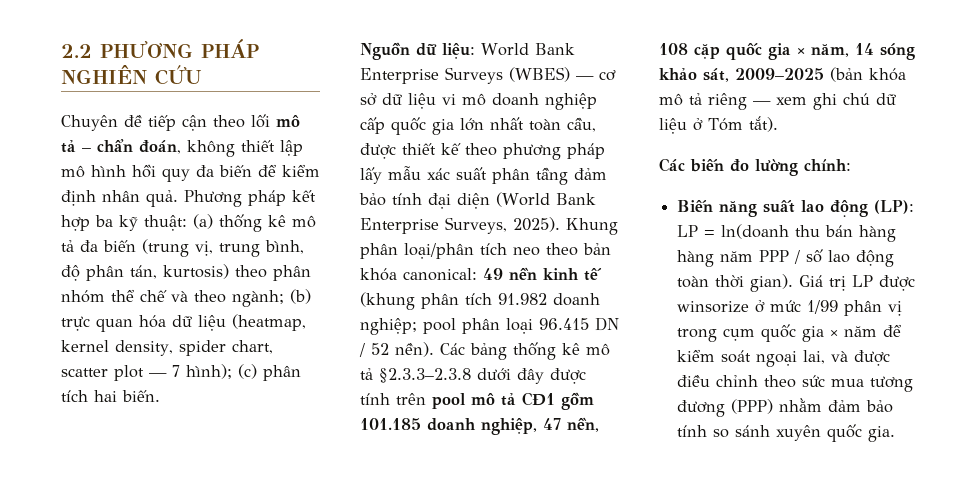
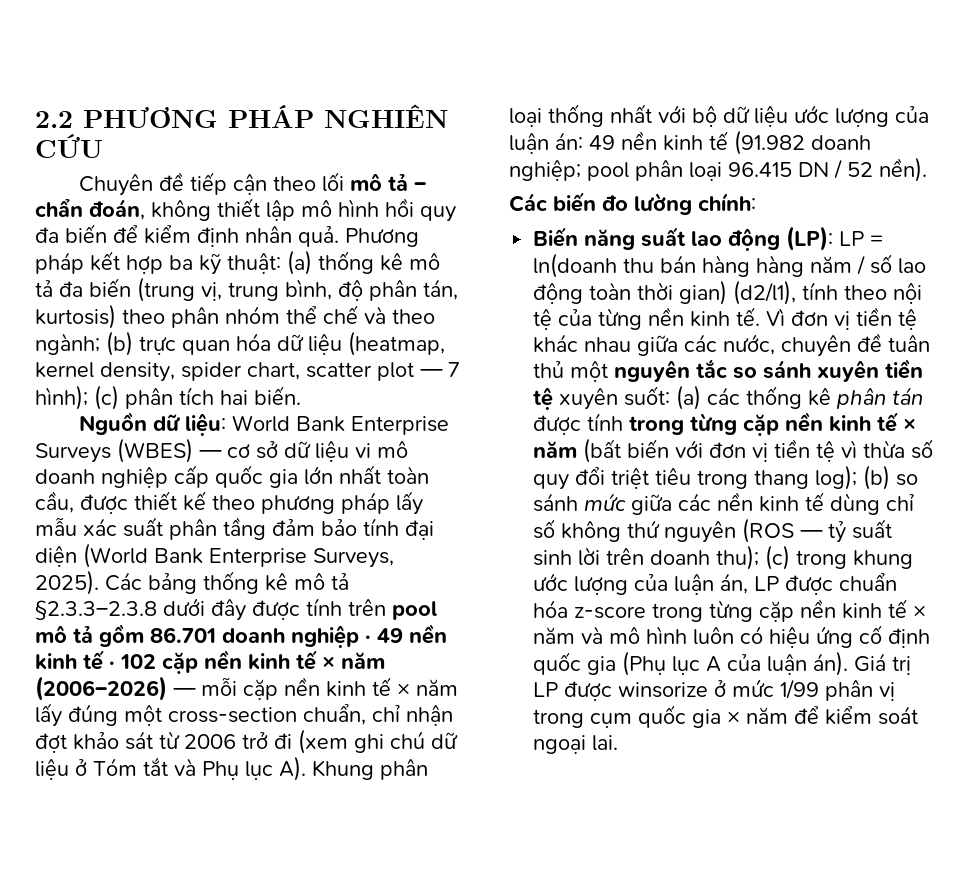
[566,218,618,235] [360,243,611,259] [360,267,602,281] [360,292,600,310] [360,317,619,335] [359,342,434,357] Khung phân loại/phân tích neo theo bản khóa canonical: 49 nền kinh tế (khung phân tích 91.982 doanh nghiệp; pool phân loại 96.415 DN / 52 nền). -> (99, 582) none
[522,392,594,410] [360,417,599,435] [659,43,915,60] [659,67,906,82] [659,93,807,110] CĐ1 gồm 101.185 doanh nghiệp, 47 nền, 108 cặp quốc gia × năm, 14 sóng khảo sát, 2009–2025 (bản khóa mô tả riêng — xem -> [99,624,447,648] [35,650,385,674] [35,676,458,701] [35,703,453,727] [35,729,348,754] gồm 86.701 doanh nghiệp · 49 nền kinh tế · 102 cặp nền kinh tế × năm (2006–2026) — mỗi cặp nền kinh tế × năm lấy đúng một cross-section chuẩn, chỉ nhận đợt khảo sát từ 2006 trở đi (xem
[749,116,778,132] tắt). -> [143,756,428,781] [509,104,929,127] [509,130,871,155] [509,157,927,182] tắt và Phụ lục A). Khung phân loại thống nhất với bộ dữ liệu ước lượng của luận án: 49 nền kinh tế (91.982 doanh nghiệp; pool phân loại 96.415 DN / 52 nền).
[759,250,790,262] PPP -> (853, 264) none
[750,274,794,292] gian). -> [679,280,923,305] [533,307,918,330] [533,333,931,357] [533,359,924,382] [533,385,924,410] [533,412,917,436] [533,438,934,463] [533,465,919,490] [533,492,915,515] [533,518,893,543] [533,545,914,570] [533,573,898,595] [533,599,927,622] [533,625,931,648] [533,651,849,676] gian) (d2/l1), tính theo nội tệ của từng nền kinh tế. Vì đơn vị tiền tệ khác nhau giữa các nước, chuyên đề tuân thủ một nguyên tắc so sánh xuyên tiền tệ xuyên suốt: (a) các thống kê phân tán được tính trong từng cặp nền kinh tế × năm (bất biến với đơn vị tiền tệ vì thừa số quy đổi triệt tiêu trong thang log); (b) so sánh mức giữa các nền kinh tế dùng chỉ số không thứ nguyên (ROS — tỷ suất sinh lời trên doanh thu); (c) trong khung ước lượng của luận án, LP được chuẩn hóa z-score trong từng cặp nền kinh tế × năm và mô hình luôn có hiệu ứng cố định quốc gia (Phụ lục A của luận án).
[803,350,891,366] [677,375,914,392] [677,398,894,417] [677,424,896,442] lai, và được điều chỉnh theo sức mua tương đương (PPP) nhằm đảm bảo tính so sánh xuyên quốc gia. -> [592,735,619,751] lai.

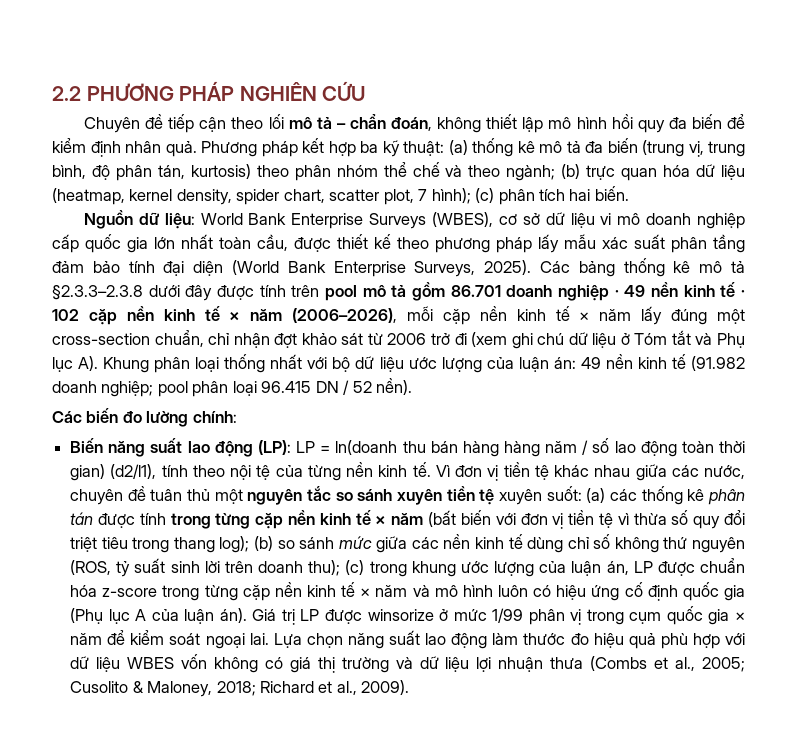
[377,362,443,381] plot — -> [383,189,414,205] plot,
[117,438,222,463] (WBES) — -> [432,212,494,227] (WBES),
[35,676,196,701] (2006–2026) — -> [292,308,398,323] (2006–2026),
[742,518,824,543] (ROS — -> [70,560,112,575] (ROS,
(619, 743) none -> [273,630,745,649] [70,654,746,673] [70,680,410,697] Lựa chọn năng suất lao động làm thước đo hiệu quả phù hợp với dữ liệu WBES vốn không có giá thị trường và dữ liệu lợi nhuận thưa (Combs et al., 2005; Cusolito & Maloney, 2018; Richard et al., 2009).

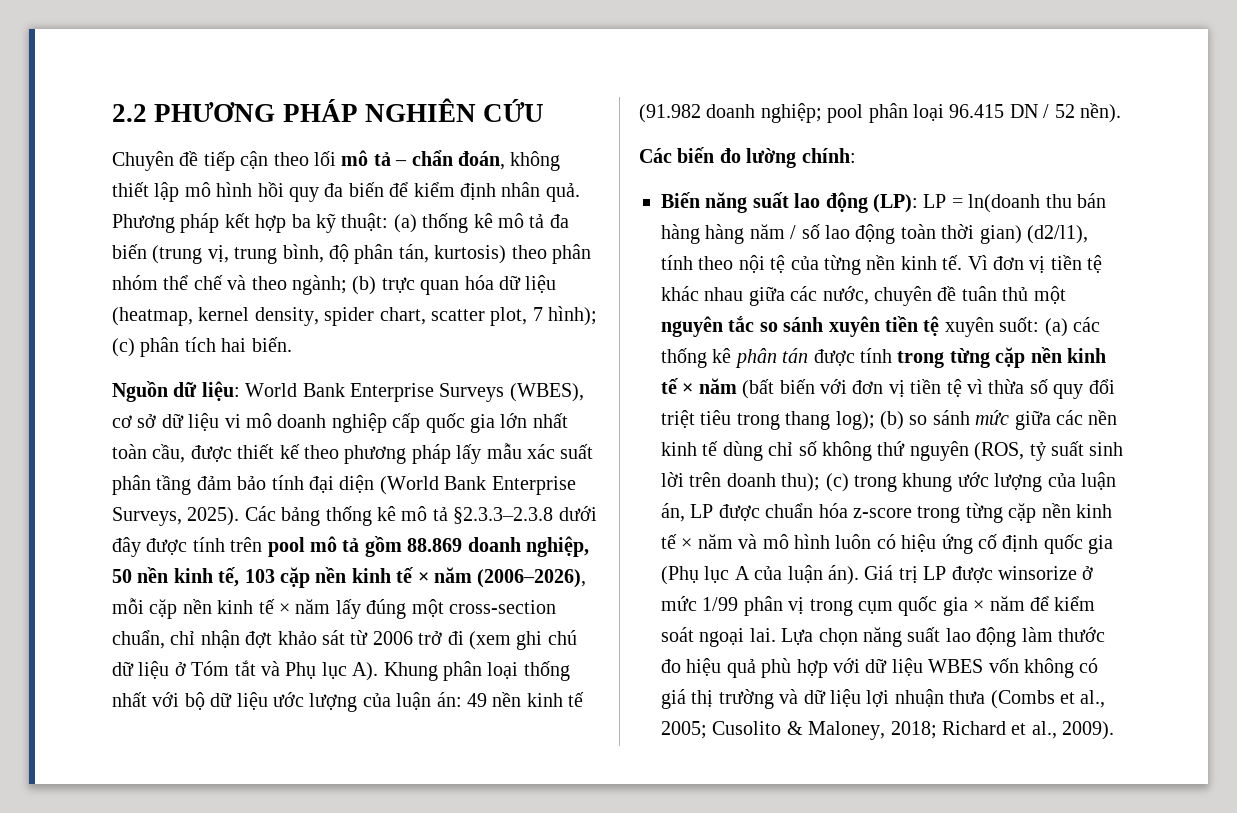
[450,282,745,301] [52,309,79,321] 86.701 doanh nghiệp · 49 nền kinh tế · 102 -> [407,536,589,557] [112,567,275,587] 88.869 doanh nghiệp, 50 nền kinh tế, 103

